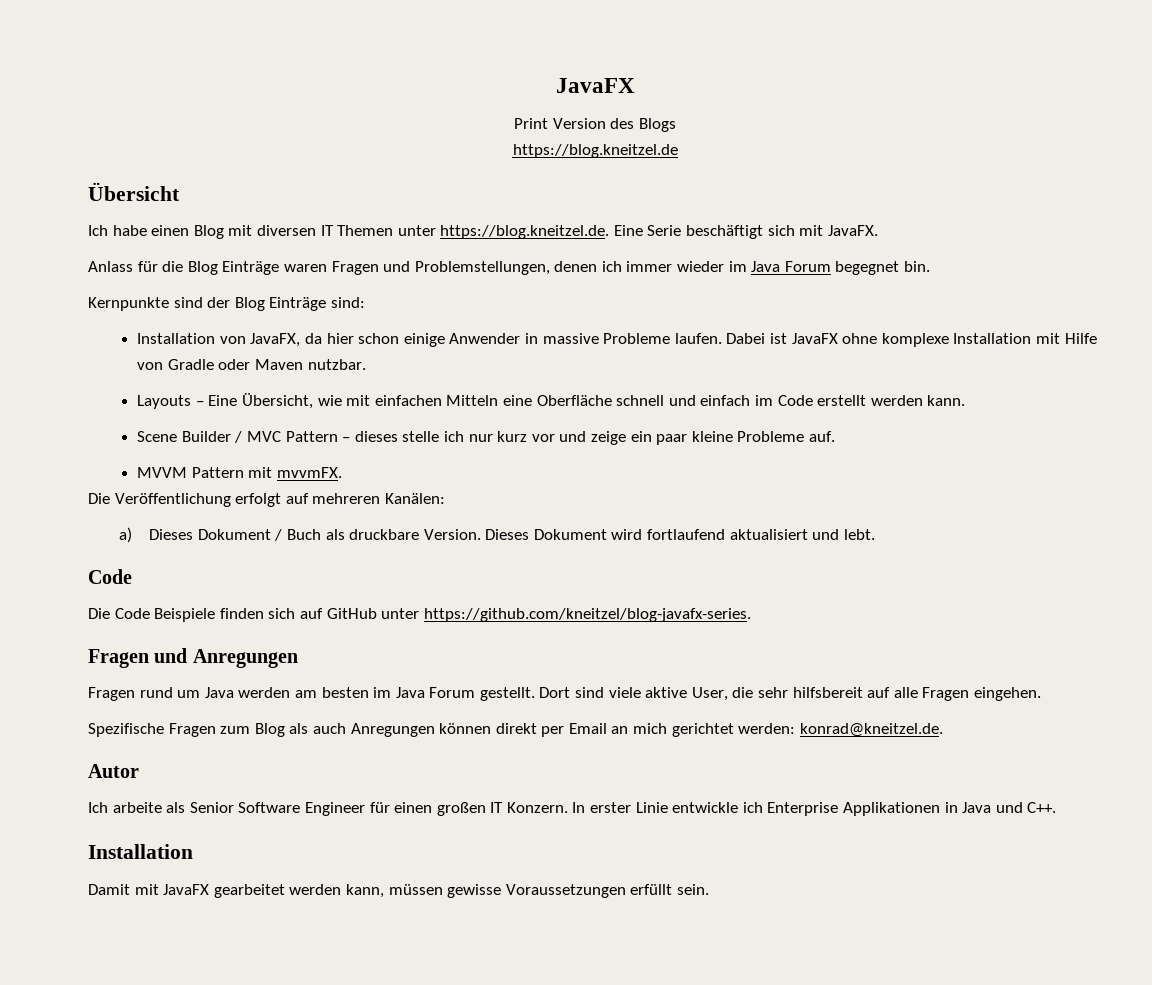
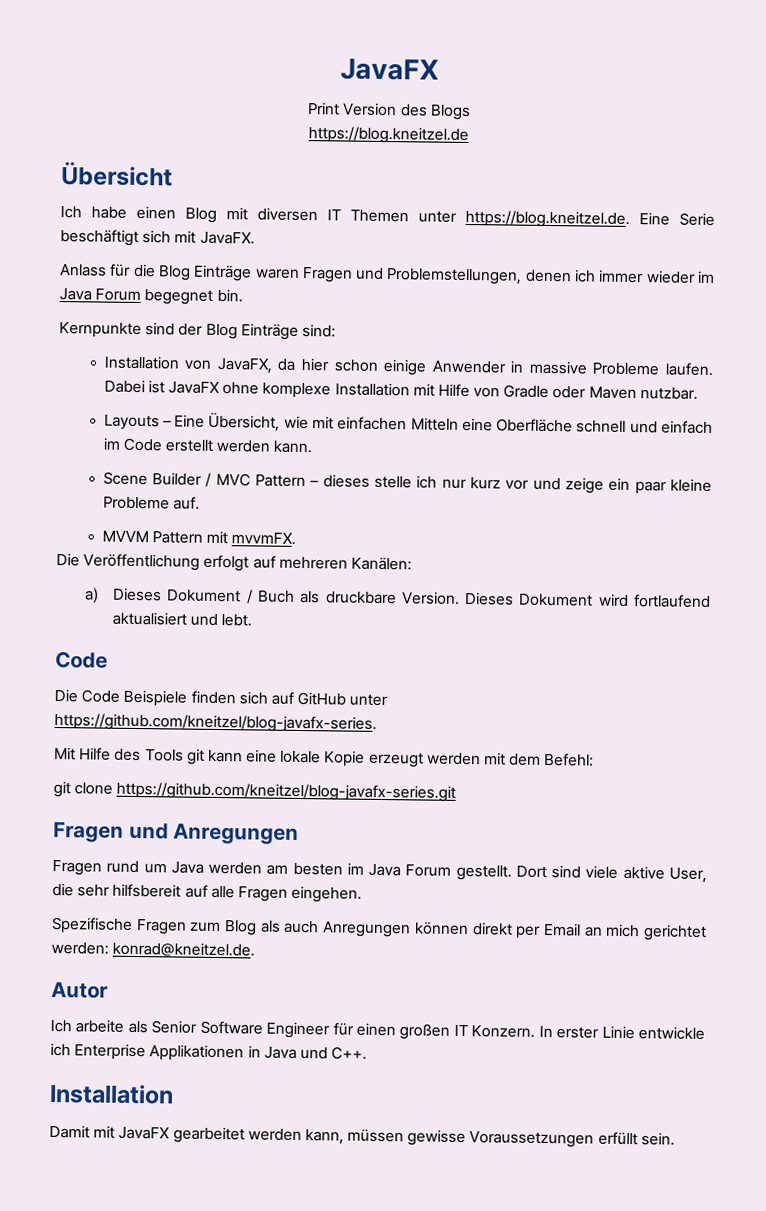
(751, 615) none -> [54,746,595,768] [53,780,457,802] // Mit Hilfe des Tools git kann eine lokale Kopie erzeugt werden mit dem Befehl: // git clone https://github.com/kneitzel/blog-javafx-series.git

